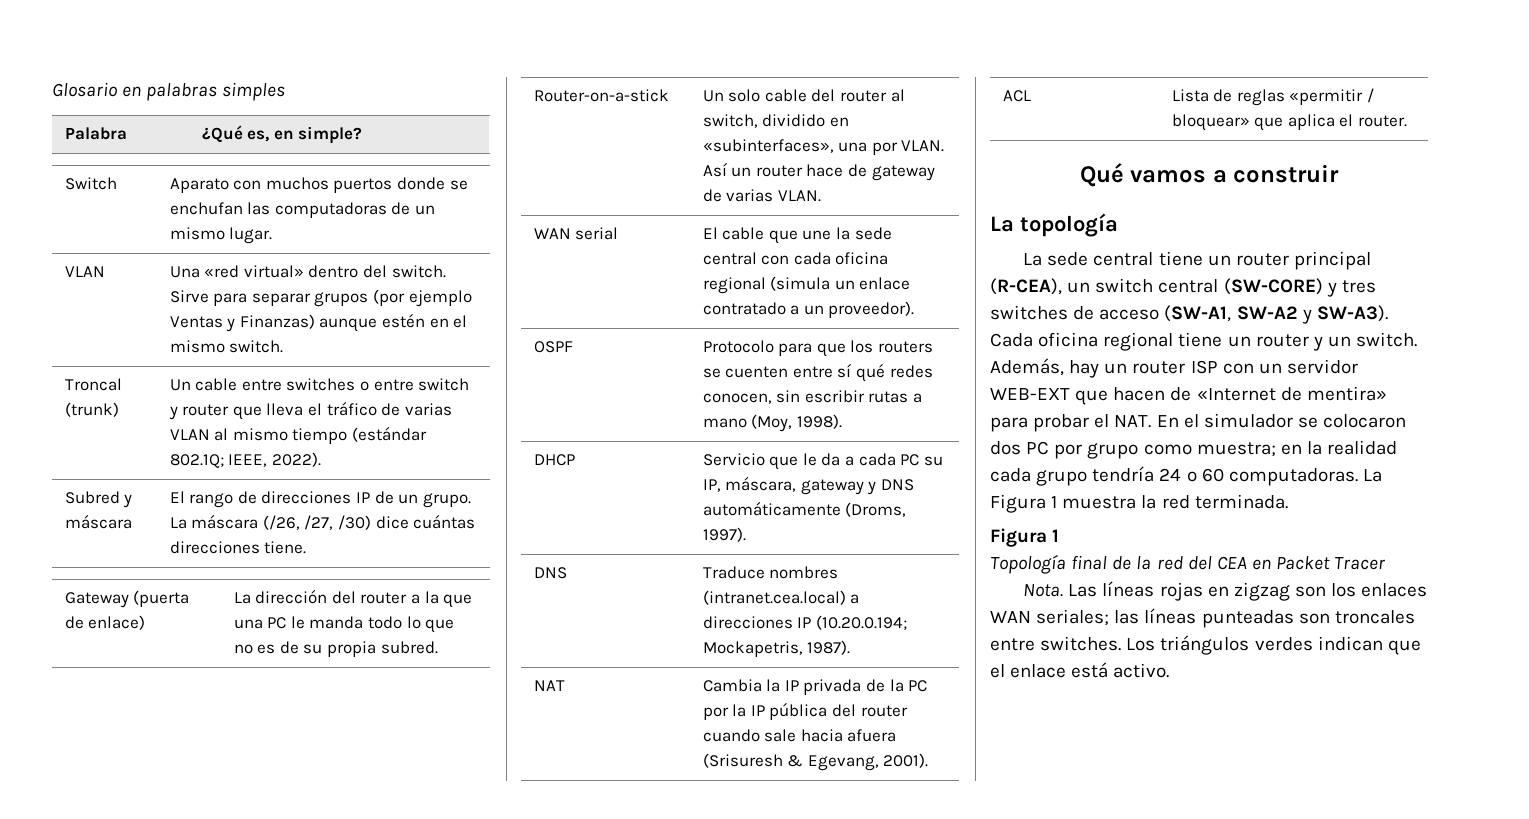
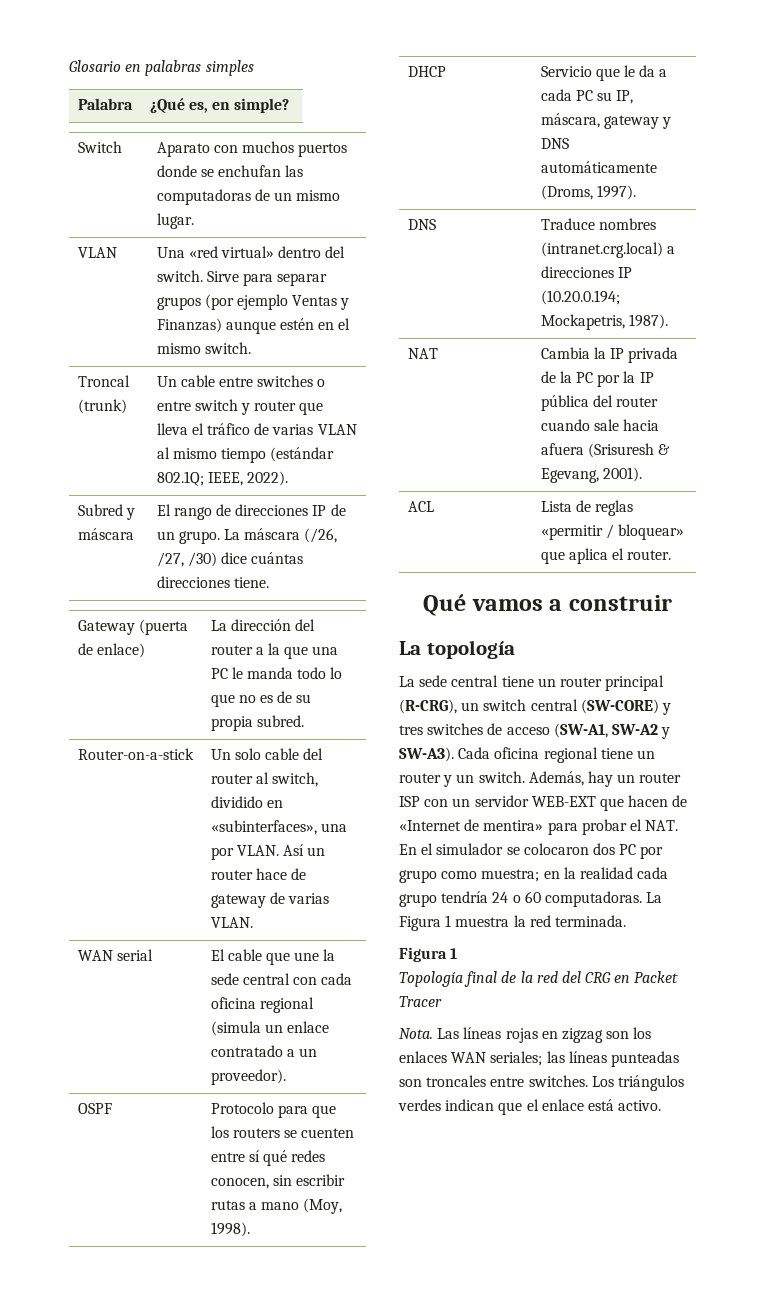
[702,590,846,605] (intranet.cea.local) -> [540,242,663,258] (intranet.crg.local)
[990,278,1062,295] (R-CEA), -> [399,699,457,714] (R-CRG),
[1216,556,1247,570] CEA -> [585,972,612,983] CRG

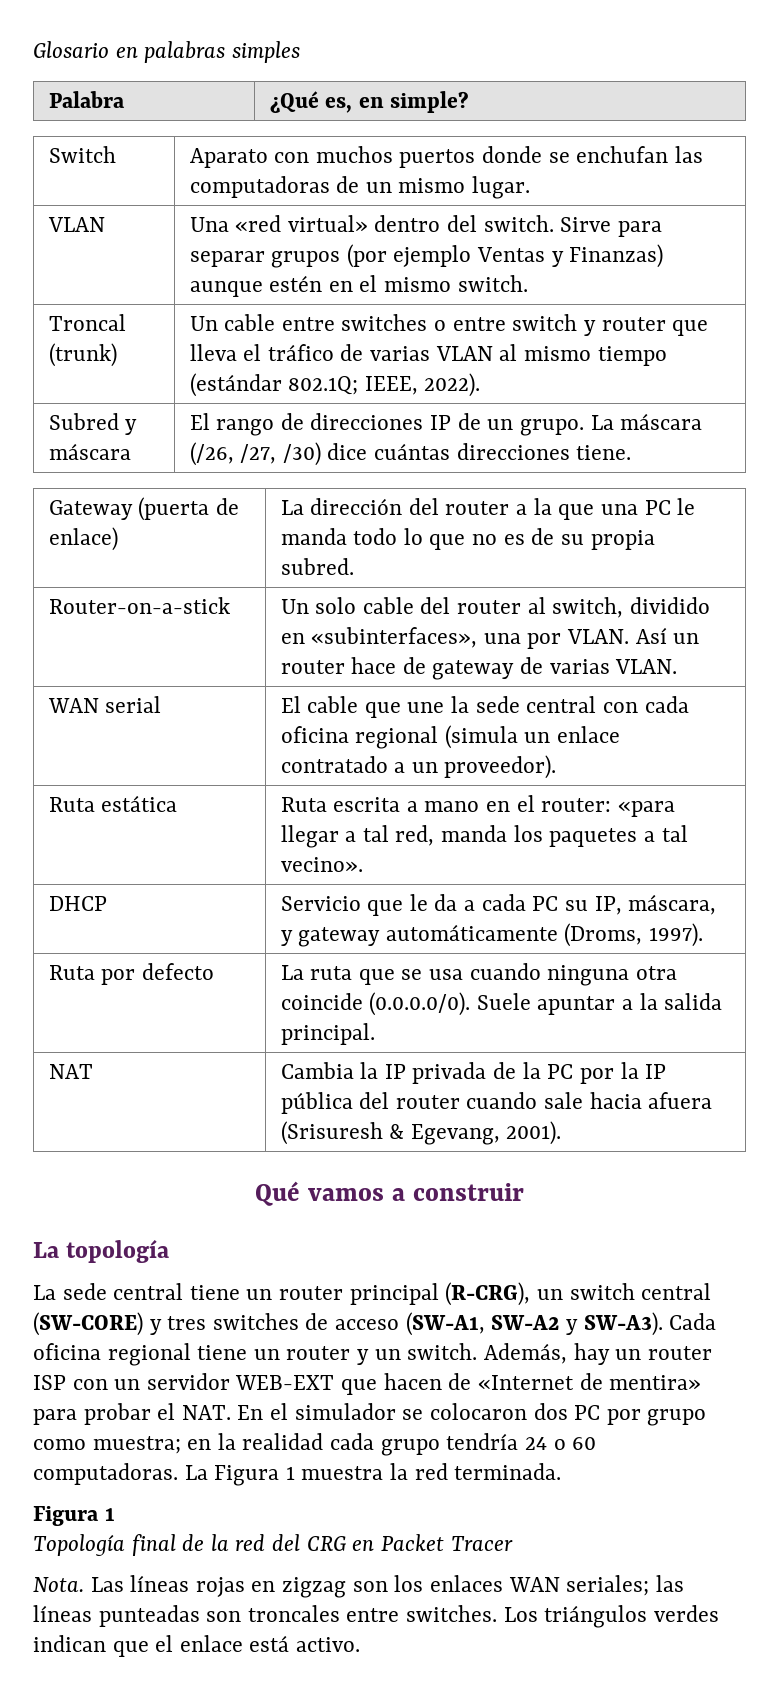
[77,1103,112,1114] [210,1102,337,1118] [210,1126,355,1138] [210,1150,326,1166] [210,1174,346,1189] [210,1198,343,1214] [210,1222,250,1237] OSPF | Protocolo para que los routers se cuenten entre sí qué redes conocen, sin escribir rutas a mano (Moy, 1998). -> [48,795,178,812] [280,795,675,817] [280,825,688,848] [280,857,363,872] Ruta estática | Ruta escrita a mano en el router: «para llegar a tal red, manda los paquetes a tal vecino».
[603,115,672,129] [540,138,569,149] gateway y DNS -> [280,927,381,947] y gateway
[407,219,436,230] [540,218,656,230] [540,242,675,258] [540,266,632,278] [540,290,620,305] [540,314,668,330] DNS | Traduce nombres (intranet.crg.local) a direcciones IP (10.20.0.194; Mockapetris, 1987). -> [48,963,214,985] [280,963,677,986] [280,992,723,1016] [280,1023,375,1045] Ruta por defecto | La ruta que se usa cuando ninguna otra coincide (0.0.0.0/0). Suele apuntar a la salida principal.
[407,501,434,512] [540,500,634,516] [540,524,685,540] [540,548,672,564] // ACL | Lista de reglas «permitir / bloquear» que aplica el router. -> (562, 1133) none

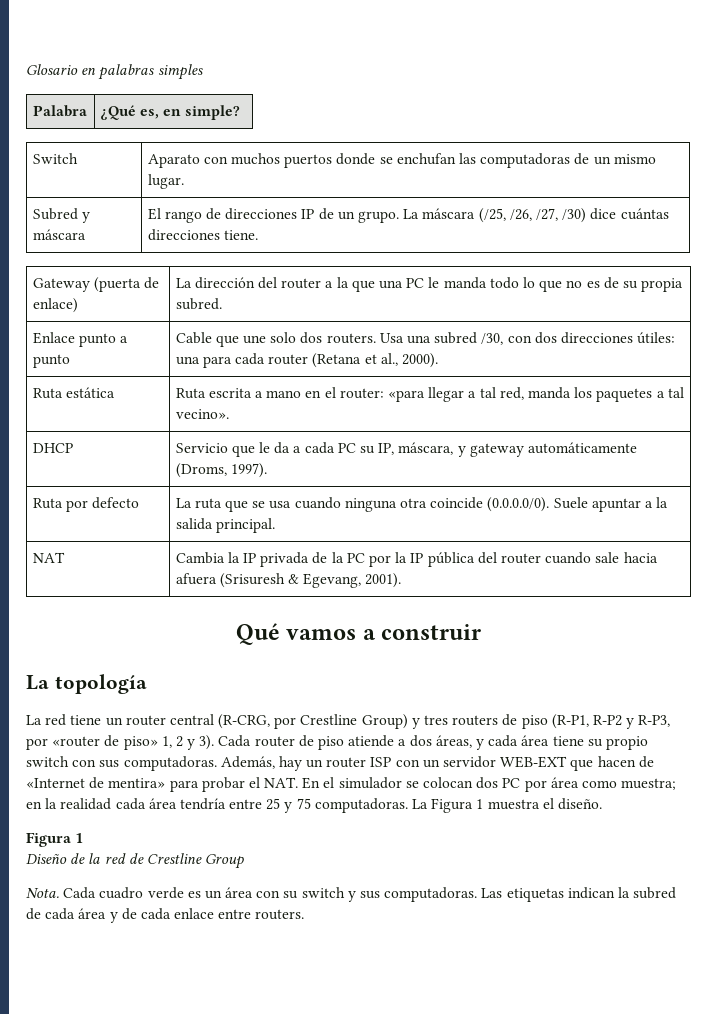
[47,217,105,232] [189,215,662,237] [189,244,664,268] [189,275,528,297] [48,314,126,331] [48,343,117,367] [189,314,709,336] [189,344,667,366] [189,373,481,397] // VLAN | Una «red virtual» dentro del switch. Sirve para separar grupos (por ejemplo Ventas y Finanzas) aunque estén en el mismo switch. // Troncal (trunk) | Un cable entre switches o entre switch y router que lleva el tráfico de varias VLAN al mismo tiempo (estándar 802.1Q; IEEE, 2022). -> (184, 181) none
[189,442,234,466] (/26, -> [478,208,532,223] (/25, /26,
[48,597,230,614] [280,597,710,618] [280,627,700,649] [280,657,678,680] [47,696,162,713] [280,696,689,718] [280,725,621,749] [280,755,557,779] Router-on-a-stick | Un solo cable del router al switch, dividido en «subinterfaces», una por VLAN. Así un router hace de gateway de varias VLAN. // WAN serial | El cable que une la sede central con cada oficina regional (simula un enlace contratado a un proveedor). -> [32,332,129,347] [32,354,70,368] [175,332,676,347] [175,353,439,368] Enlace punto a punto | Cable que une solo dos routers. Usa una subred /30, con dos direcciones útiles: una para cada router (Retana et al., 2000).
[62,1282,712,1306] [33,1312,717,1336] [33,1343,478,1366] sede central tiene un router principal (R-CRG), un switch central (SW-CORE) y tres switches de acceso (SW-A1, SW-A2 y SW-A3). Cada oficina regional tiene un router y un switch. -> [45,714,671,729] [26,735,648,750] [26,756,217,771] red tiene un router central (R-CRG, por Crestline Group) y tres routers de piso (R-P1, R-P2 y R-P3, por «router de piso» 1, 2 y 3). Cada router de piso atiende a dos áreas, y cada área tiene su propio switch con sus computadoras.
[429,1403,527,1420] colocaron -> [423,777,474,788] colocan
[647,1409,707,1426] grupo -> [550,777,579,788] área
[380,1433,597,1456] grupo tendría 24 o 60 -> [148,798,311,813] área tendría entre 25 y 75
[390,1463,562,1480] la red terminada. -> [542,798,602,810] el diseño.
[33,1534,176,1556] Topología final -> [26,853,67,864] Diseño
[272,1534,513,1551] [33,1575,684,1598] [33,1605,719,1628] [33,1635,361,1657] del CRG en Packet Tracer // Nota. Las líneas rojas en zigzag son los enlaces WAN seriales; las líneas punteadas son troncales entre switches. Los triángulos verdes indican que el enlace está activo. -> [128,853,245,869] [26,887,677,902] [26,908,305,923] de Crestline Group // Nota. Cada cuadro verde es un área con su switch y sus computadoras. Las etiquetas indican la subred de cada área y de cada enlace entre routers.

